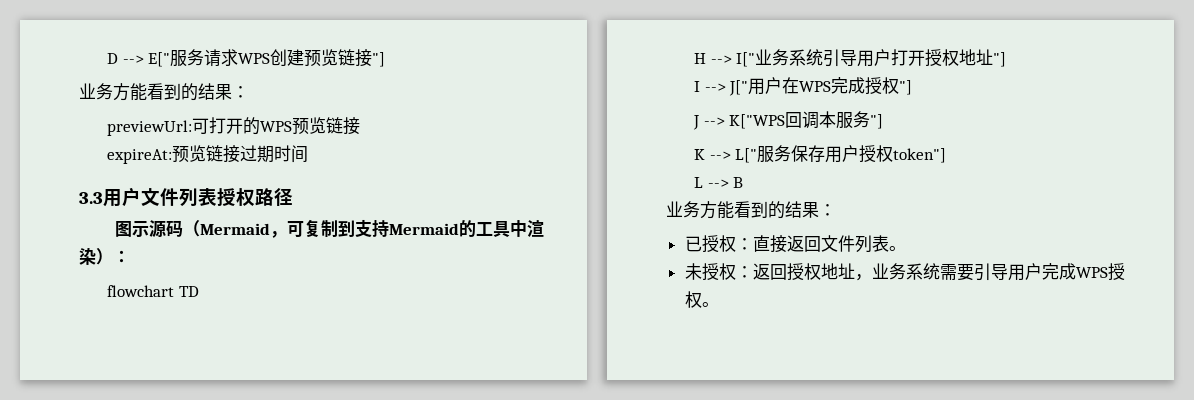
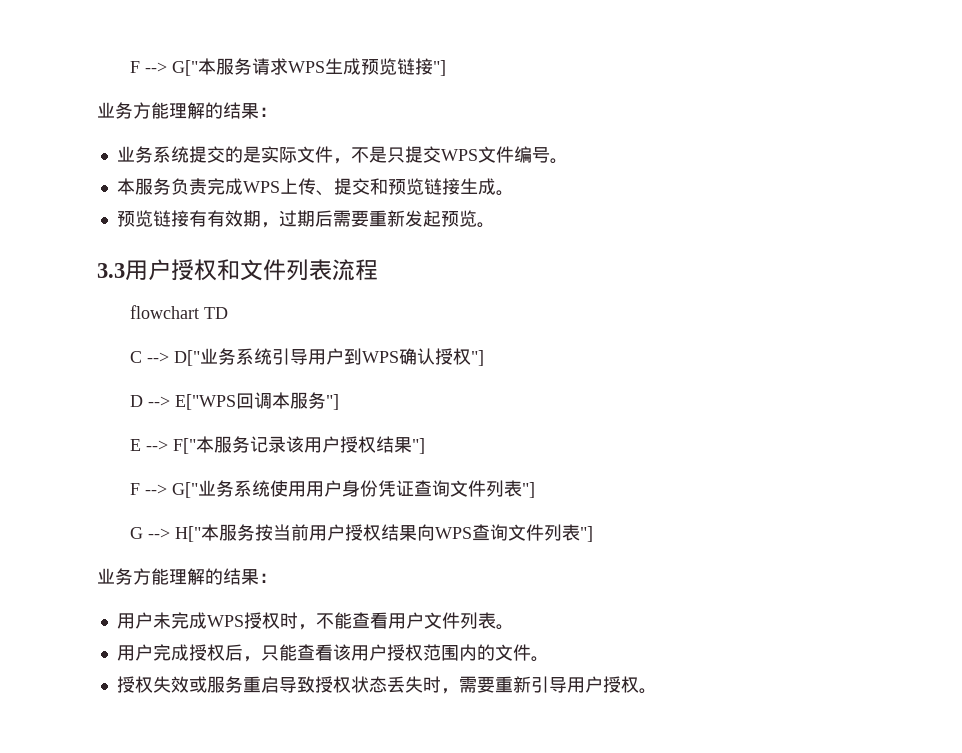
[106,52,171,67] D --> E[" -> [130,58,217,76] F --> G["本
[270,49,305,67] 创建 -> [325,58,362,75] 生成
[147,83,249,101] [106,117,360,136] [106,145,308,164] 看到的结果： // previewUrl:可打开的WPS预览链接 // expireAt:预览链接过期时间 -> [169,102,277,119] [116,146,568,164] [116,178,514,196] [116,210,495,228] 理解的结果： // 业务系统提交的是实际文件，不是只提交WPS文件编号。 // 本服务负责完成WPS上传、提交和预览链接生成。 // 预览链接有有效期，过期后需要重新发起预览。
[141,188,293,207] [114,219,544,238] [79,248,130,265] 文件列表授权路径 // 图示源码（Mermaid，可复制到支持Mermaid的工具中渲染）： -> [171,259,378,281] 授权和文件列表流程
[693,52,756,67] H --> I[" -> [130,350,201,366] C --> D["
[891,49,1007,67] [693,77,866,96] 打开授权地址"] // I --> J["用户在WPS完成 -> [344,348,436,365] 到WPS确认
[692,114,786,130] J --> K["WPS -> [130,394,237,410] D --> E["WPS
[693,145,947,163] [693,177,744,188] [666,201,836,219] [684,235,906,253] [684,263,1108,281] K --> L["服务保存用户授权token"] // L --> B // 业务方能看到的结果： // 已授权：直接返回文件列表。 // 未授权：返回授权地址，业务系统需要引导用户完成WPS -> [130,436,426,454] [130,480,536,498] [130,524,594,542] [97,568,277,585] [116,612,514,630] [116,644,549,662] [116,676,603,694] E --> F["本服务记录该用户授权结果"] // F --> G["业务系统使用用户身份凭证查询文件列表"] // G --> H["本服务按当前用户授权结果向WPS查询文件列表"] // 业务方能理解的结果： // 用户未完成WPS授权时，不能查看用户文件列表。 // 用户完成授权后，只能查看该用户授权范围内的文件。 // 授权失效或服务重启导致授权状态丢失时，需要重新引导用户

